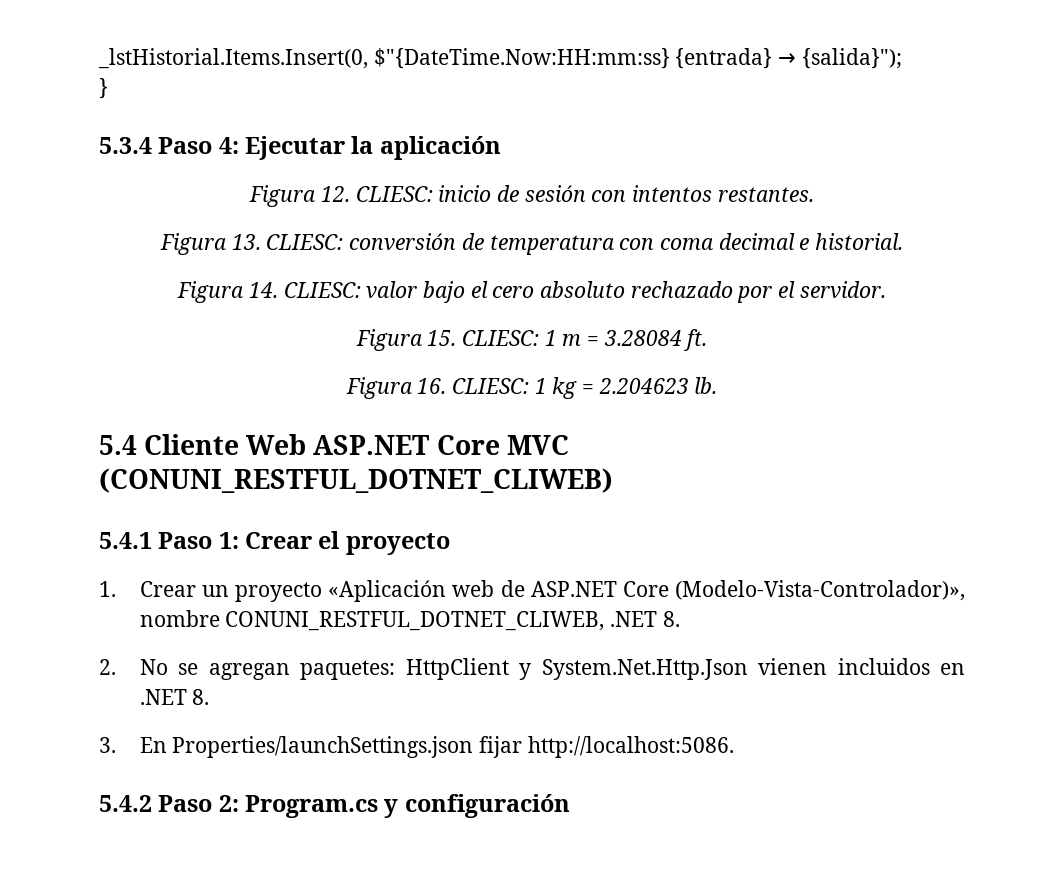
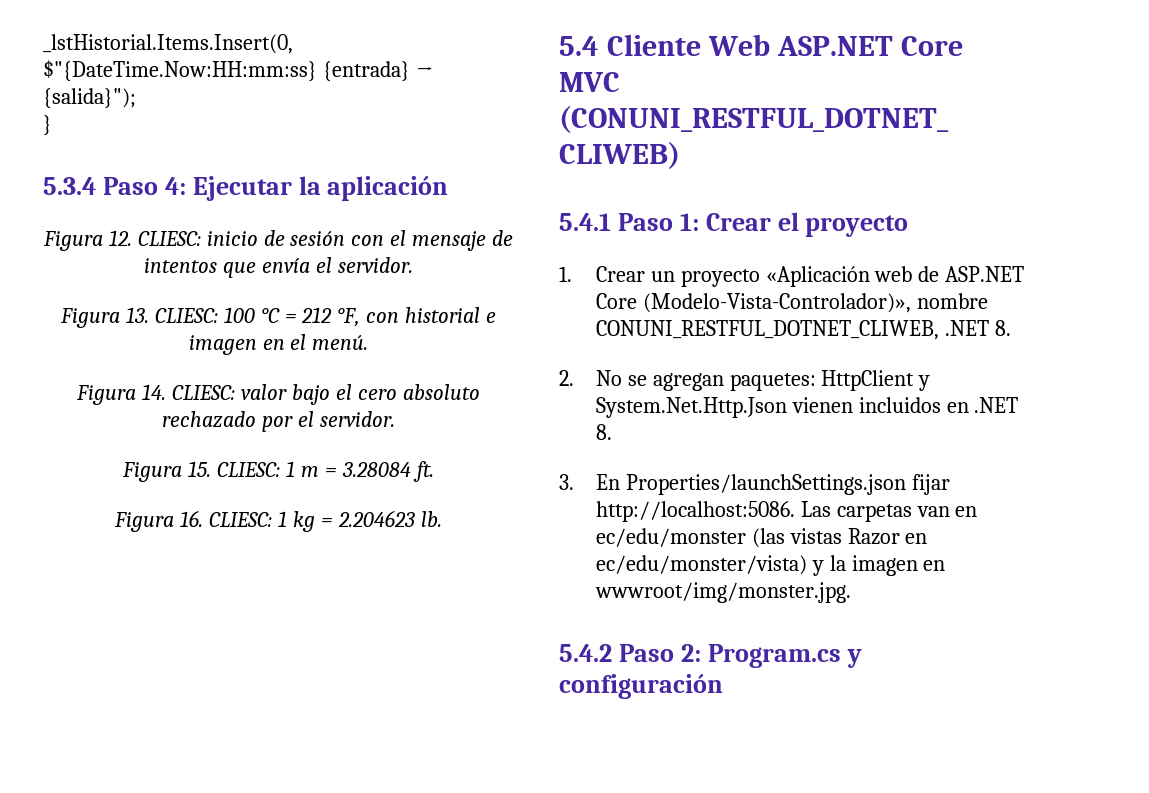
[632,185,814,202] [160,233,903,255] intentos restantes. // Figura 13. CLIESC: conversión de temperatura con coma decimal e historial. -> [390,230,514,251] [144,257,413,278] [59,307,497,328] [188,334,369,355] el mensaje de intentos que envía el servidor. // Figura 13. CLIESC: 100 °C = 212 °F, con historial e imagen en el menú.
(734, 747) none -> [800,501,978,522] [595,528,928,548] [595,555,946,576] [594,582,851,603] Las carpetas van en ec/edu/monster (las vistas Razor en ec/edu/monster/vista) y la imagen en wwwroot/img/monster.jpg.

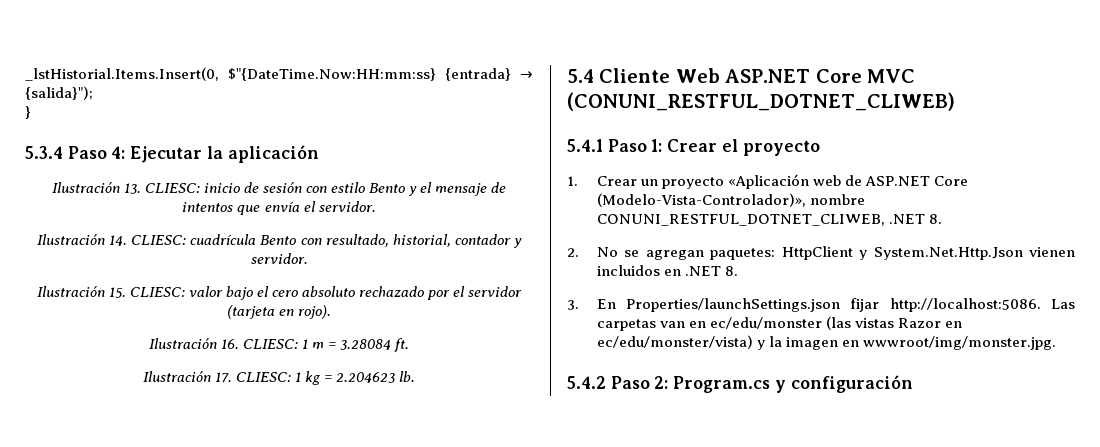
[42,230,132,251] Figura 12. -> [51,182,141,194] Ilustración 13.
(385, 240) none -> [331,182,418,196] estilo Bento y
[59,307,497,328] [188,334,369,355] [76,384,167,405] Figura 13. CLIESC: 100 °C = 212 °F, con historial e imagen en el menú. // Figura 14. -> [37,234,522,248] [250,253,308,264] [36,286,126,298] Ilustración 14. CLIESC: cuadrícula Bento con resultado, historial, contador y servidor. // Ilustración 15.
[319,411,395,427] [122,461,212,482] servidor. // Figura 15. -> [468,286,523,297] [226,305,332,319] [148,338,239,349] servidor (tarjeta en rojo). // Ilustración 16.
[114,510,204,532] Figura 16. -> [142,371,232,383] Ilustración 17.

